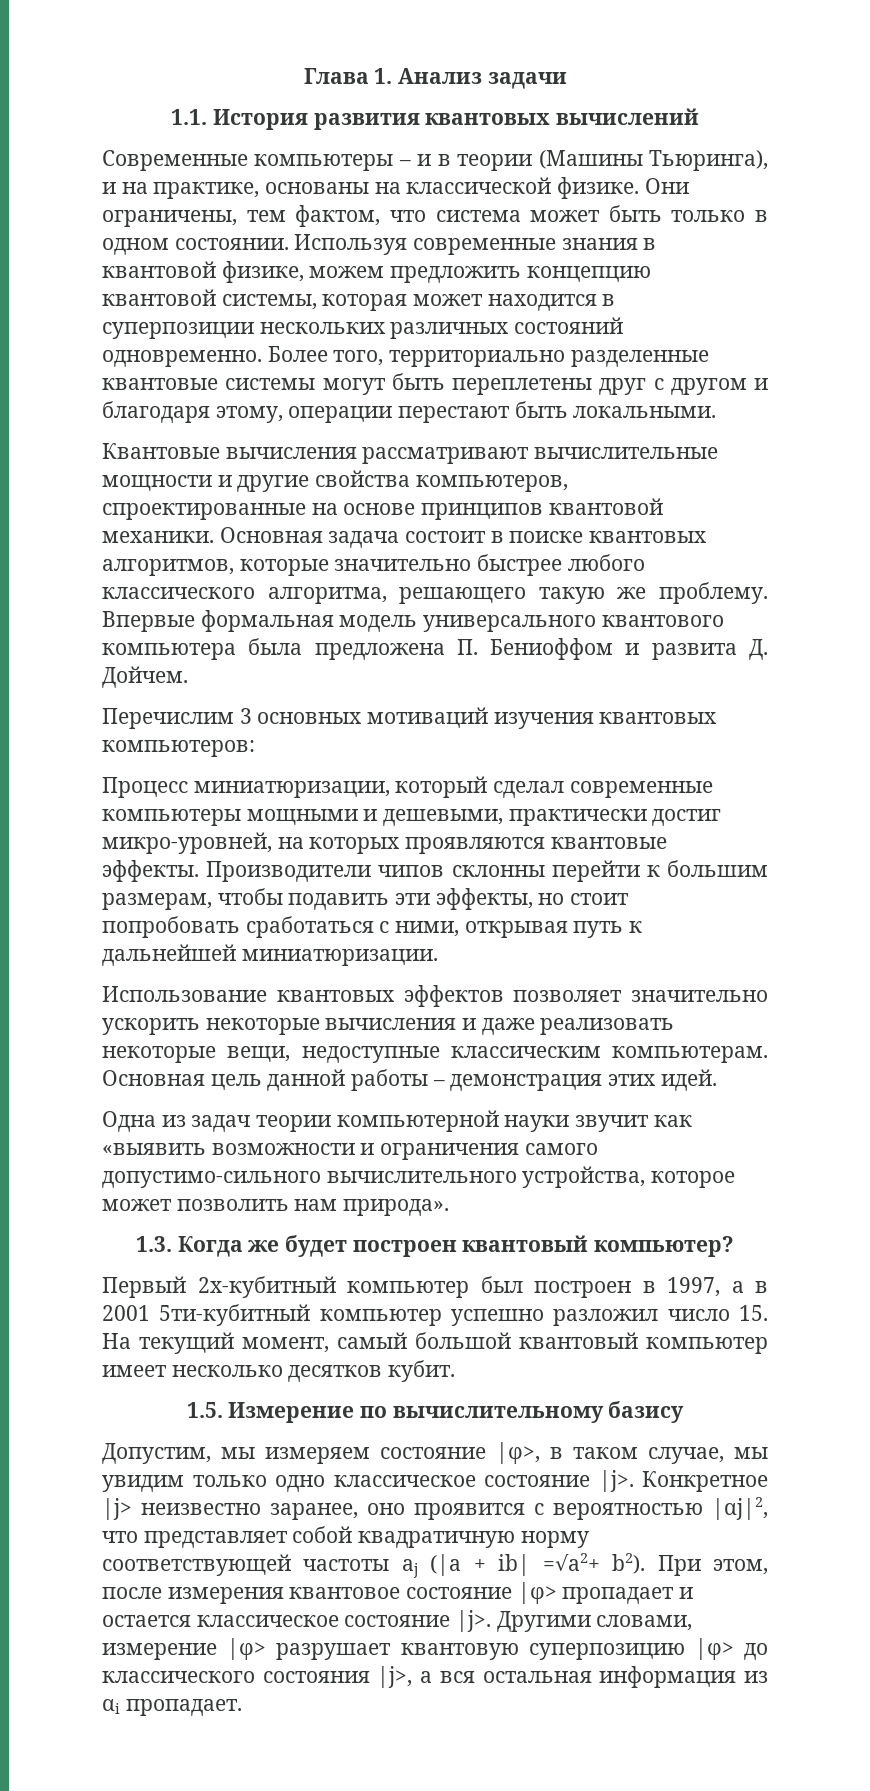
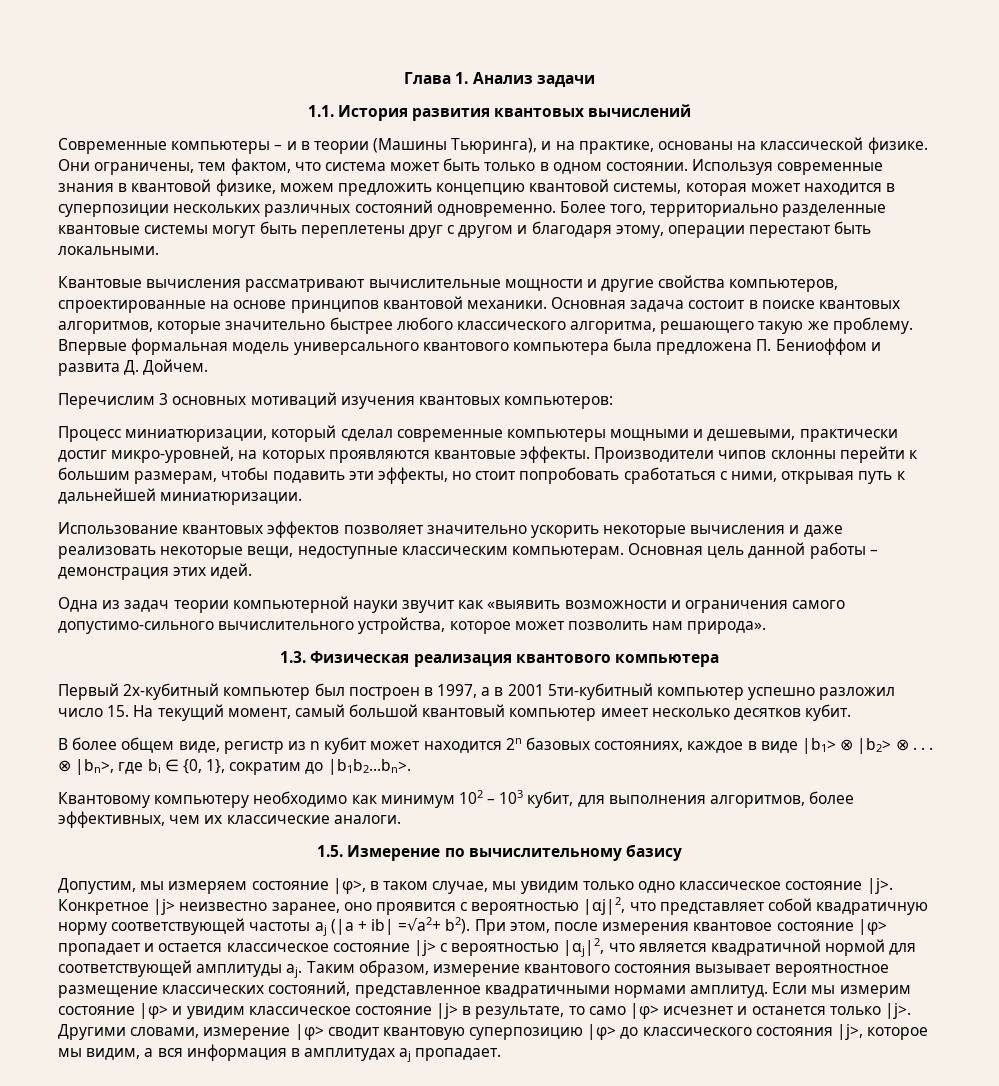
[177,1235,735,1257] Когда же будет построен квантовый компьютер? -> [310,651,719,667] Физическая реализация квантового компьютера
(456, 1371) none -> [58,737,934,754] [58,759,411,775] [58,790,855,808] [58,811,401,828] // В более общем виде, регистр из n кубит может находится 2n базовых состояниях, каждое в виде |b1> ⊗ |b2> ⊗ . . . ⊗ |bn>, где bi ∈ {0, 1}, сократим до |b1b2...bn>. // Квантовому компьютеру необходимо как минимум 102 – 103 кубит, для выполнения алгоритмов, более эффективных, чем их классические аналоги.
(451, 1621) none -> [413,938,917,957] [58,960,889,978] [58,981,911,998] [58,1003,881,1019] |j> с вероятностью |αj|2, что является квадратичной нормой для соответствующей амплитуды aj. Таким образом, измерение квантового состояния вызывает вероятностное размещение классических состояний, представленное квадратичными нормами амплитуд. Если мы измерим состояние |φ> и увидим классическое состояние |j> в результате, то само |φ> исчезнет и останется только
[276,1643,392,1660] разрушает -> [327,1027,380,1039] сводит
[420,1666,768,1688] [102,1699,120,1714] а вся остальная информация из αi -> [867,1027,929,1040] [58,1044,412,1062] которое мы видим, а вся информация в амплитудах aj

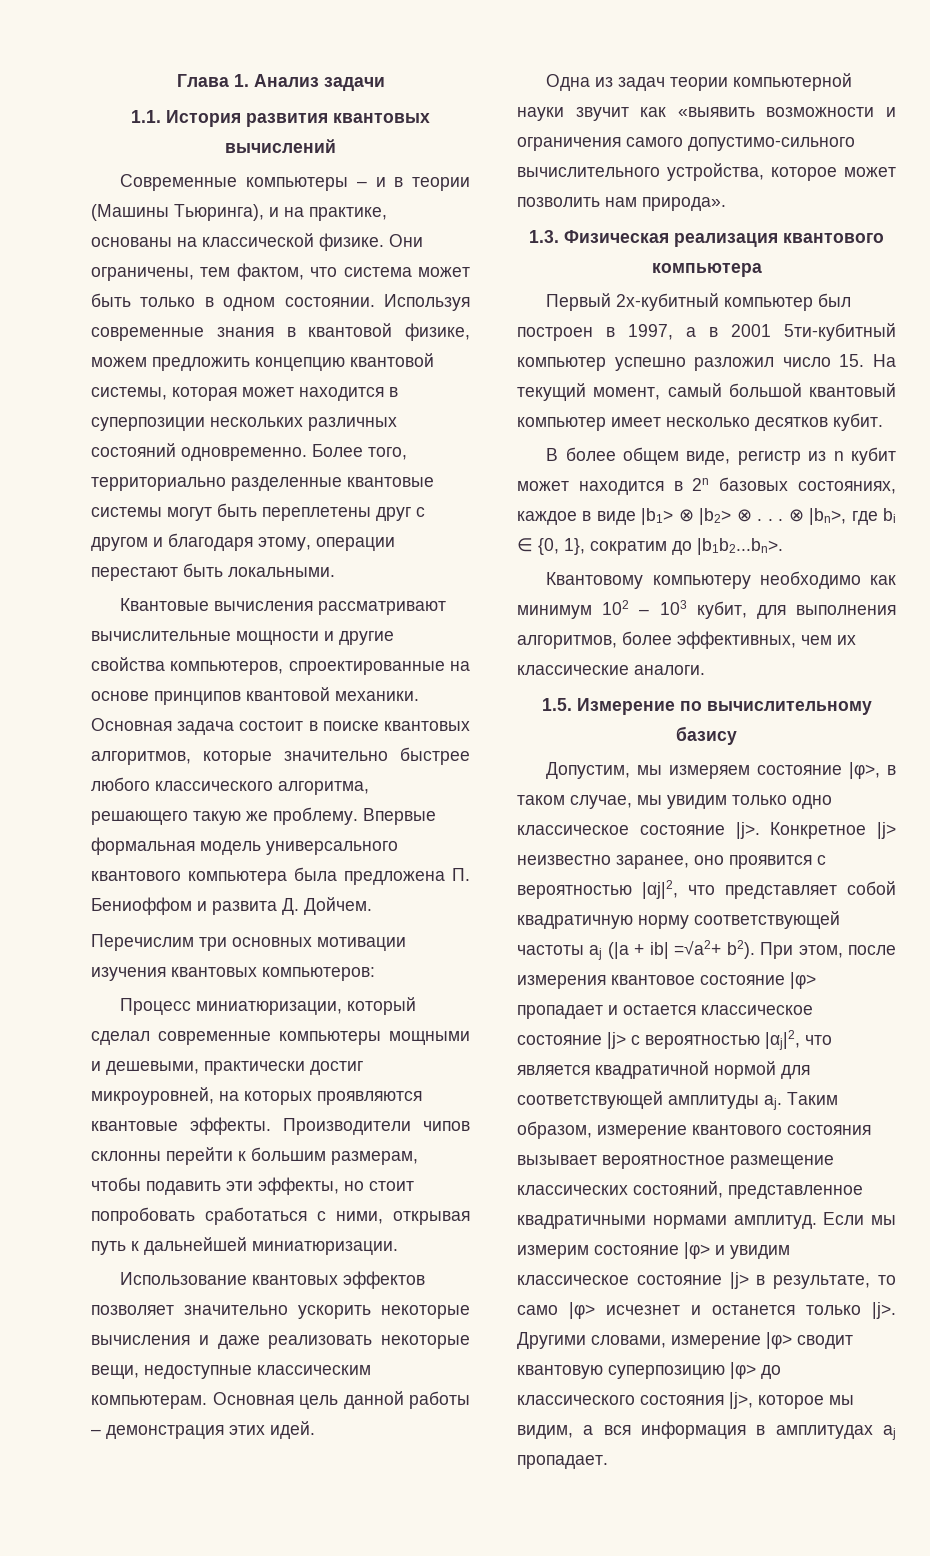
[159,392,337,408] 3 основных мотиваций -> [199,937,406,951] три основных мотивации
[111,446,235,463] микро-уровней, -> [91,1087,214,1105] микроуровней,
(502, 747) none -> [673,481,683,491] в

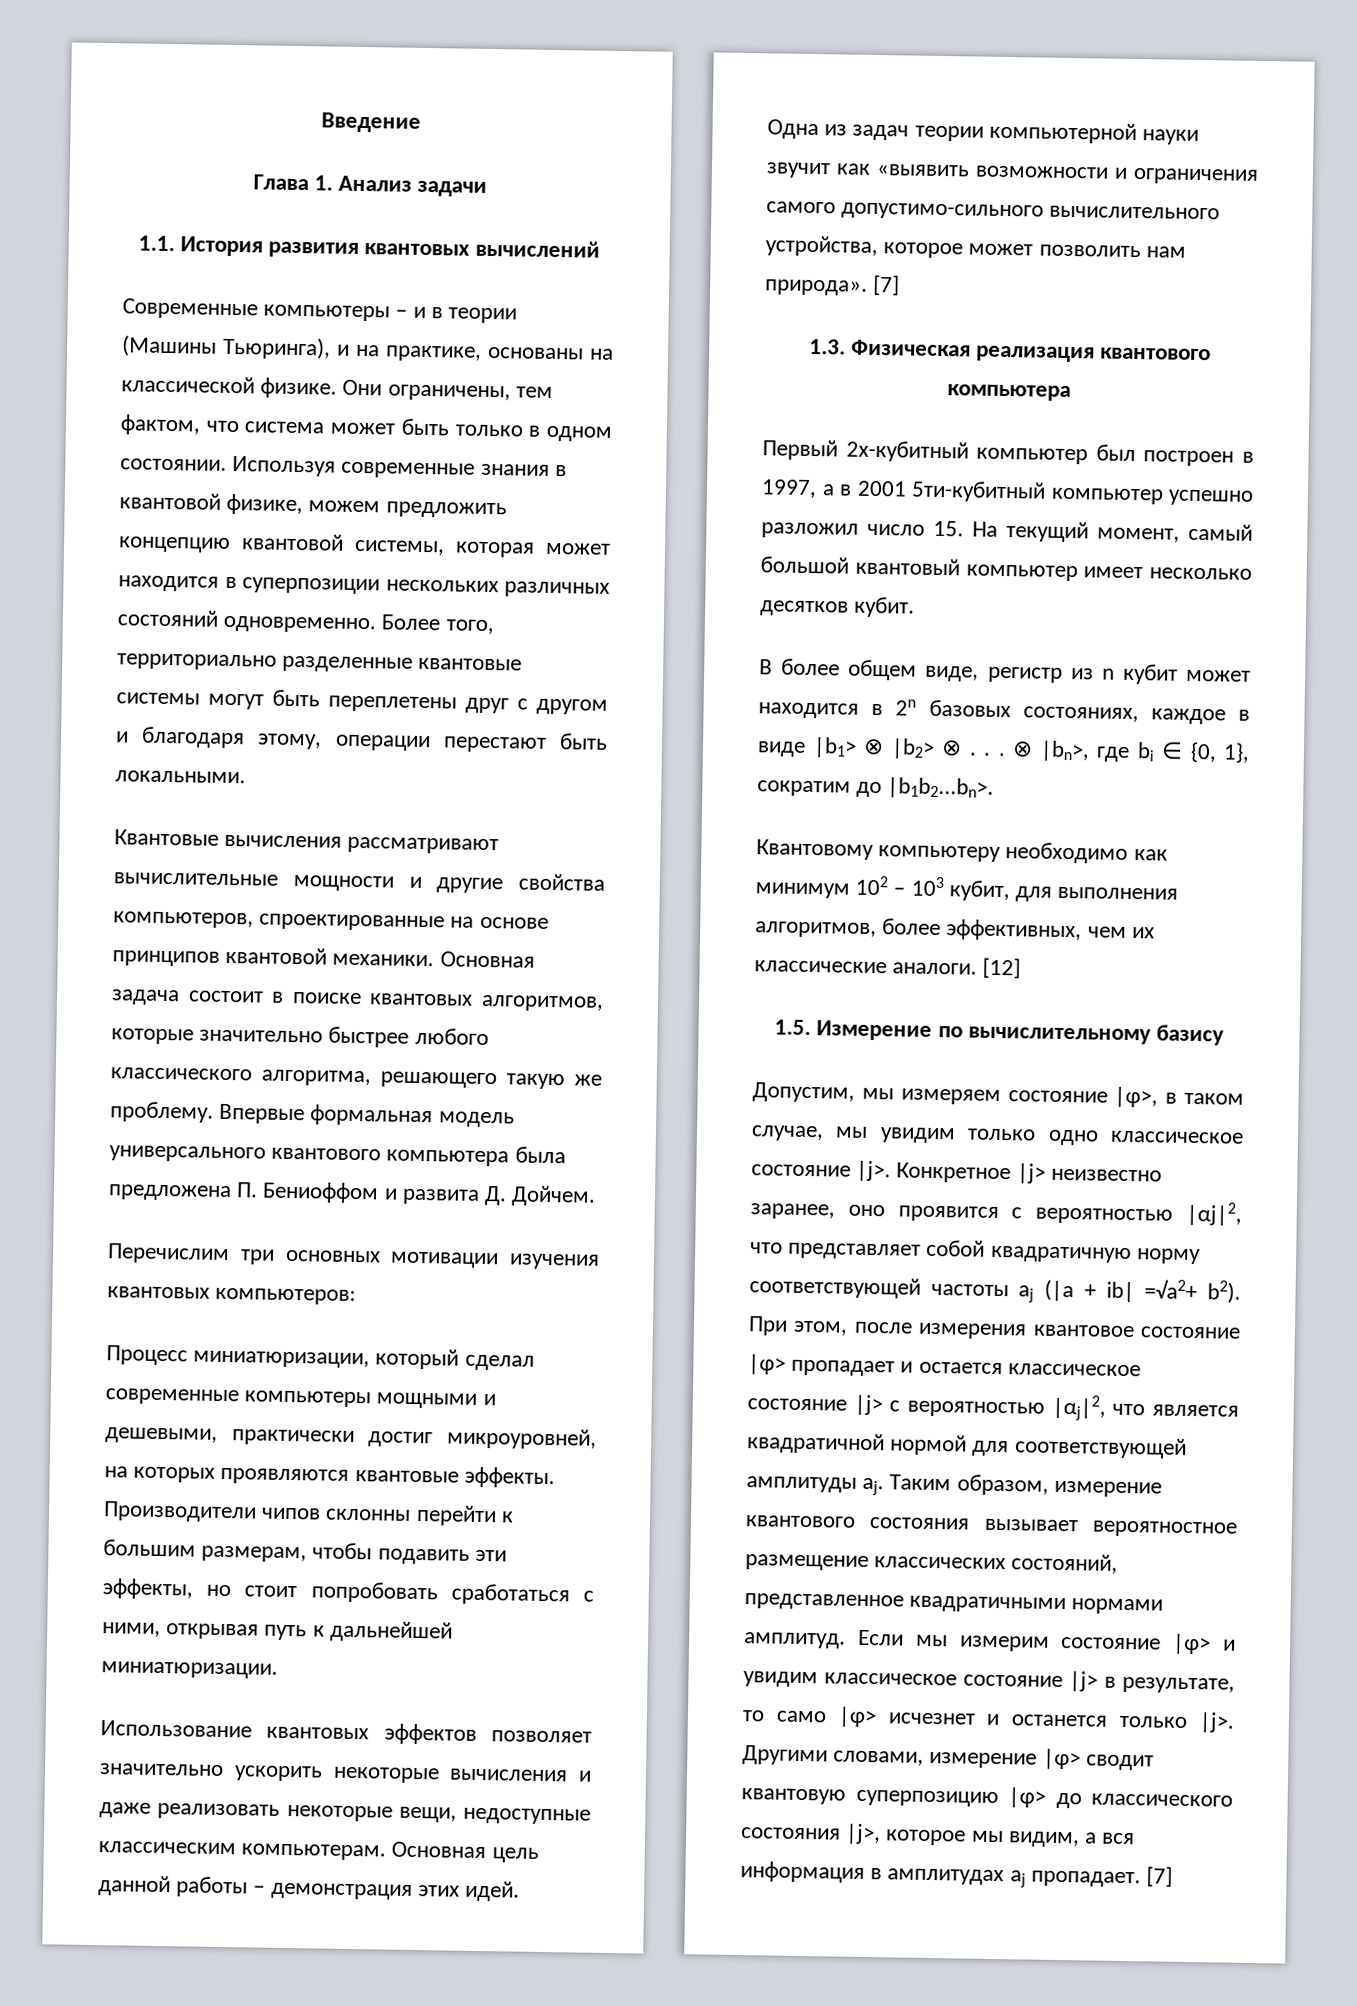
(176, 80) none -> [321,112,421,133] Введение //
(726, 204) none -> [873,274,901,296] [7]
(705, 670) none -> [982,957,1022,979] [12]
(608, 1462) none -> [1146,1866,1174,1887] [7]

